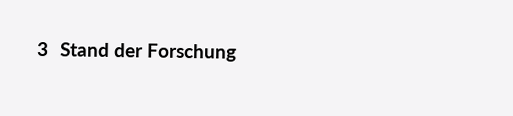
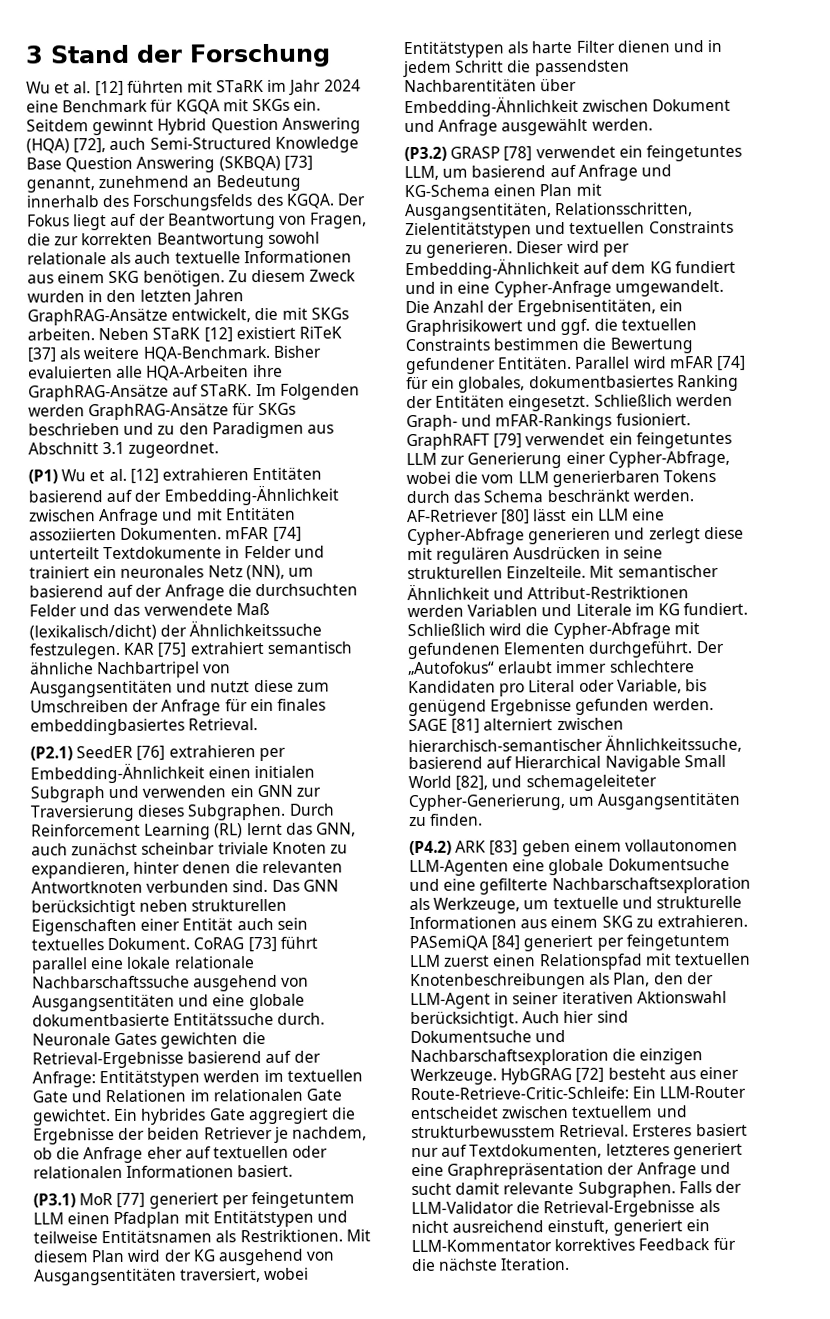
(238, 52) none -> [26,79,361,97] [26,98,322,115] [26,117,361,136] [26,136,359,154] [26,155,313,173] [26,174,301,193] [26,193,365,211] [27,212,368,231] [27,231,320,249] [27,250,352,265] [27,269,357,287] [27,289,244,306] [27,307,349,326] [27,326,342,343] [27,345,321,363] [28,364,283,381] [28,383,360,402] [28,402,296,421] [28,421,334,439] [28,441,220,458] [28,467,323,484] [28,485,339,506] [28,507,296,526] [29,526,302,542] [29,545,325,560] [29,564,314,581] [29,583,358,601] [29,602,270,617] [29,620,323,641] [29,641,352,660] [30,661,232,679] [30,679,330,698] [30,698,326,716] [30,718,259,736] [30,745,286,762] [30,763,316,784] [30,784,321,803] [30,803,335,822] [31,822,356,840] [31,841,348,856] [31,860,343,879] [31,879,339,894] [31,898,288,917] [31,917,308,936] [31,936,318,953] [31,956,255,974] [32,974,310,992] [32,993,305,1012] [32,1012,326,1027] [32,1031,266,1049] [32,1050,321,1069] [32,1069,363,1088] [32,1088,342,1103] [32,1107,356,1126] [33,1126,367,1145] [33,1145,329,1164] [33,1164,294,1179] [33,1191,355,1209] [33,1210,348,1229] [33,1229,371,1244] [33,1248,335,1266] [34,1267,310,1286] [403,39,723,59] [403,59,630,78] [404,78,578,93] [404,96,732,118] [404,118,653,136] [404,144,742,162] [404,164,672,181] [404,183,602,198] [404,202,694,221] [405,220,734,240] [405,240,630,258] [405,258,736,280] [405,279,724,298] [405,299,683,317] [405,318,697,337] [405,337,693,354] [406,355,746,375] [406,374,739,393] [406,393,733,412] [406,413,691,432] [406,431,732,451] [406,450,730,469] [406,470,716,488] [406,489,694,504] [407,508,665,525] [407,526,744,546] [407,546,663,564] [407,564,719,580] [407,584,690,601] [407,602,749,618] [407,622,700,640] [407,640,724,660] [408,660,695,676] [408,679,707,697] [408,698,714,717] [408,717,624,734] [408,734,743,753] [408,754,726,772] [408,774,657,792] [408,792,741,812] [409,813,484,827] [409,838,738,857] [409,857,730,877] [409,876,751,895] [409,895,742,914] [409,914,748,930] [409,933,730,952] [409,952,751,971] [410,972,714,991] [410,990,727,1010] [410,1010,629,1029] [410,1030,567,1044] [410,1048,704,1067] [410,1066,739,1086] [410,1085,747,1101] [410,1105,688,1120] [411,1123,748,1139] [411,1142,743,1160] [411,1161,731,1180] [411,1180,742,1198] [411,1199,720,1218] [411,1219,710,1236] [411,1237,736,1253] [411,1257,571,1272] // Wu et al. [12] führten mit STaRK im Jahr 2024 eine Benchmark für KGQA mit SKGs ein. Seitdem gewinnt Hybrid Question Answering (HQA) [72], auch Semi-Structured Knowledge Base Question Answering (SKBQA) [73] genannt, zunehmend an Bedeutung innerhalb des Forschungsfelds des KGQA. Der Fokus liegt auf der Beantwortung von Fragen, die zur korrekten Beantwortung sowohl relationale als auch textuelle Informationen aus einem SKG benötigen. Zu diesem Zweck wurden in den letzten Jahren GraphRAG-Ansätze entwickelt, die mit SKGs arbeiten. Neben STaRK [12] existiert RiTeK [37] als weitere HQA-Benchmark. Bisher evaluierten alle HQA-Arbeiten ihre GraphRAG-Ansätze auf STaRK. Im Folgenden werden GraphRAG-Ansätze für SKGs beschrieben und zu den Paradigmen aus Abschnitt 3.1 zugeordnet. // (P1) Wu et al. [12] extrahieren Entitäten basierend auf der Embedding-Ähnlichkeit zwischen Anfrage und mit Entitäten assoziierten Dokumenten. mFAR [74] unterteilt Textdokumente in Felder und trainiert ein neuronales Netz (NN), um basierend auf der Anfrage die durchsuchten Felder und das verwendete Maß (lexikalisch/dicht) der Ähnlichkeitssuche festzulegen. KAR [75] extrahiert semantisch ähnliche Nachbartripel von Ausgangsentitäten und nutzt diese zum Umschreiben der Anfrage für ein finales embeddingbasiertes Retrieval. // (P2.1) SeedER [76] extrahieren per Embedding-Ähnlichkeit einen initialen Subgraph und verwenden ein GNN zur Traversierung dieses Subgraphen. Durch Reinforcement Learning (RL) lernt das GNN, auch zunächst scheinbar triviale Knoten zu expandieren, hinter denen die relevanten Antwortknoten verbunden sind. Das GNN berücksichtigt neben strukturellen Eigenschaften einer Entität auch sein textuelles Dokument. CoRAG [73] führt parallel eine lokale relationale Nachbarschaftssuche ausgehend von Ausgangsentitäten und eine globale dokumentbasierte Entitätssuche durch. Neuronale Gates gewichten die Retrieval-Ergebnisse basierend auf der Anfrage: Entitätstypen werden im textuellen Gate und Relationen im relationalen Gate gewichtet. Ein hybrides Gate aggregiert die Ergebnisse der beiden Retriever je nachdem, ob die Anfrage eher auf textuellen oder relationalen Informationen basiert. // (P3.1) MoR [77] generiert per feingetuntem LLM einen Pfadplan mit Entitätstypen und teilweise Entitätsnamen als Restriktionen. Mit diesem Plan wird der KG ausgehend von Ausgangsentitäten traversiert, wobei Entitätstypen als harte Filter dienen und in jedem Schritt die passendsten Nachbarentitäten über Embedding-Ähnlichkeit zwischen Dokument und Anfrage ausgewählt werden. // (P3.2) GRASP [78] verwendet ein feingetuntes LLM, um basierend auf Anfrage und KG-Schema einen Plan mit Ausgangsentitäten, Relationsschritten, Zielentitätstypen und textuellen Constraints zu generieren. Dieser wird per Embedding-Ähnlichkeit auf dem KG fundiert und in eine Cypher-Anfrage umgewandelt. Die Anzahl der Ergebnisentitäten, ein Graphrisikowert und ggf. die textuellen Constraints bestimmen die Bewertung gefundener Entitäten. Parallel wird mFAR [74] für ein globales, dokumentbasiertes Ranking der Entitäten eingesetzt. Schließlich werden Graph- und mFAR-Rankings fusioniert. GraphRAFT [79] verwendet ein feingetuntes LLM zur Generierung einer Cypher-Abfrage, wobei die vom LLM generierbaren Tokens durch das Schema beschränkt werden. AF-Retriever [80] lässt ein LLM eine Cypher-Abfrage generieren und zerlegt diese mit regulären Ausdrücken in seine strukturellen Einzelteile. Mit semantischer Ähnlichkeit und Attribut-Restriktionen werden Variablen und Literale im KG fundiert. Schließlich wird die Cypher-Abfrage mit gefundenen Elementen durchgeführt. Der „Autofokus“ erlaubt immer schlechtere Kandidaten pro Literal oder Variable, bis genügend Ergebnisse gefunden werden. SAGE [81] alterniert zwischen hierarchisch-semantischer Ähnlichkeitssuche, basierend auf Hierarchical Navigable Small World [82], und schemageleiteter Cypher-Generierung, um Ausgangsentitäten zu finden. // (P4.2) ARK [83] geben einem vollautonomen LLM-Agenten eine globale Dokumentsuche und eine gefilterte Nachbarschaftsexploration als Werkzeuge, um textuelle und strukturelle Informationen aus einem SKG zu extrahieren. PASemiQA [84] generiert per feingetuntem LLM zuerst einen Relationspfad mit textuellen Knotenbeschreibungen als Plan, den der LLM-Agent in seiner iterativen Aktionswahl berücksichtigt. Auch hier sind Dokumentsuche und Nachbarschaftsexploration die einzigen Werkzeuge. HybGRAG [72] besteht aus einer Route-Retrieve-Critic-Schleife: Ein LLM-Router entscheidet zwischen textuellem und strukturbewusstem Retrieval. Ersteres basiert nur auf Textdokumenten, letzteres generiert eine Graphrepräsentation der Anfrage und sucht damit relevante Subgraphen. Falls der LLM-Validator die Retrieval-Ergebnisse als nicht ausreichend einstuft, generiert ein LLM-Kommentator korrektives Feedback für die nächste Iteration.

